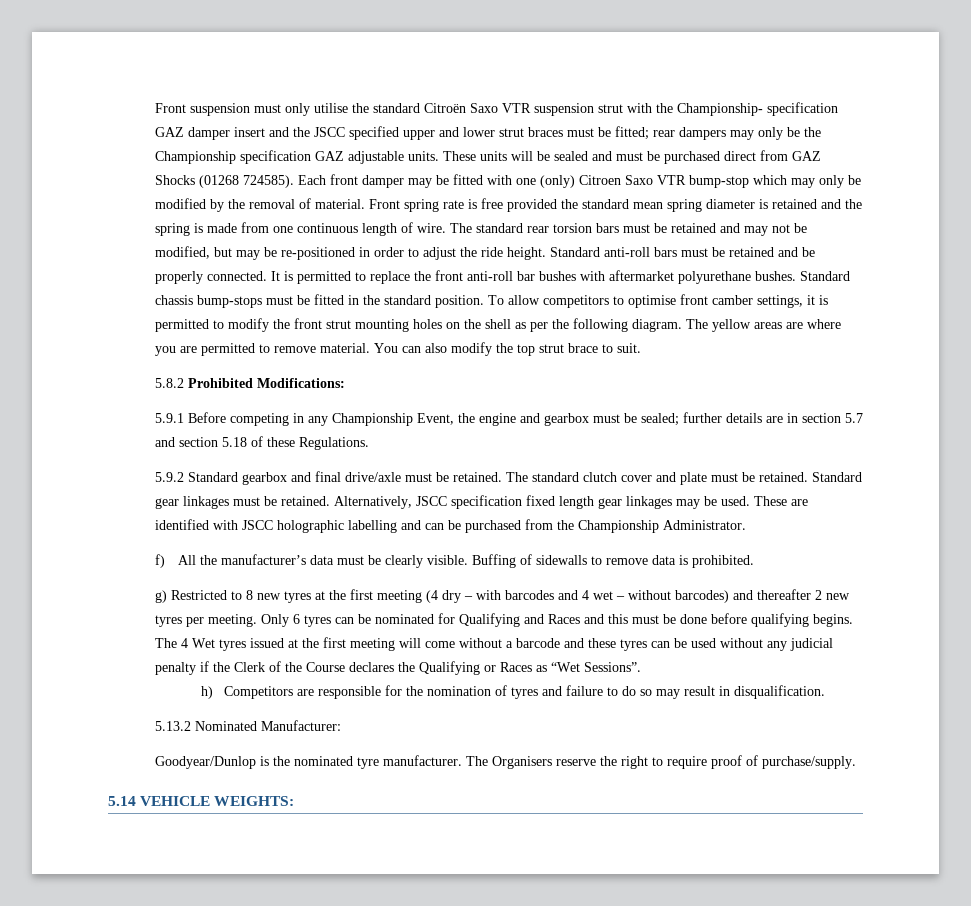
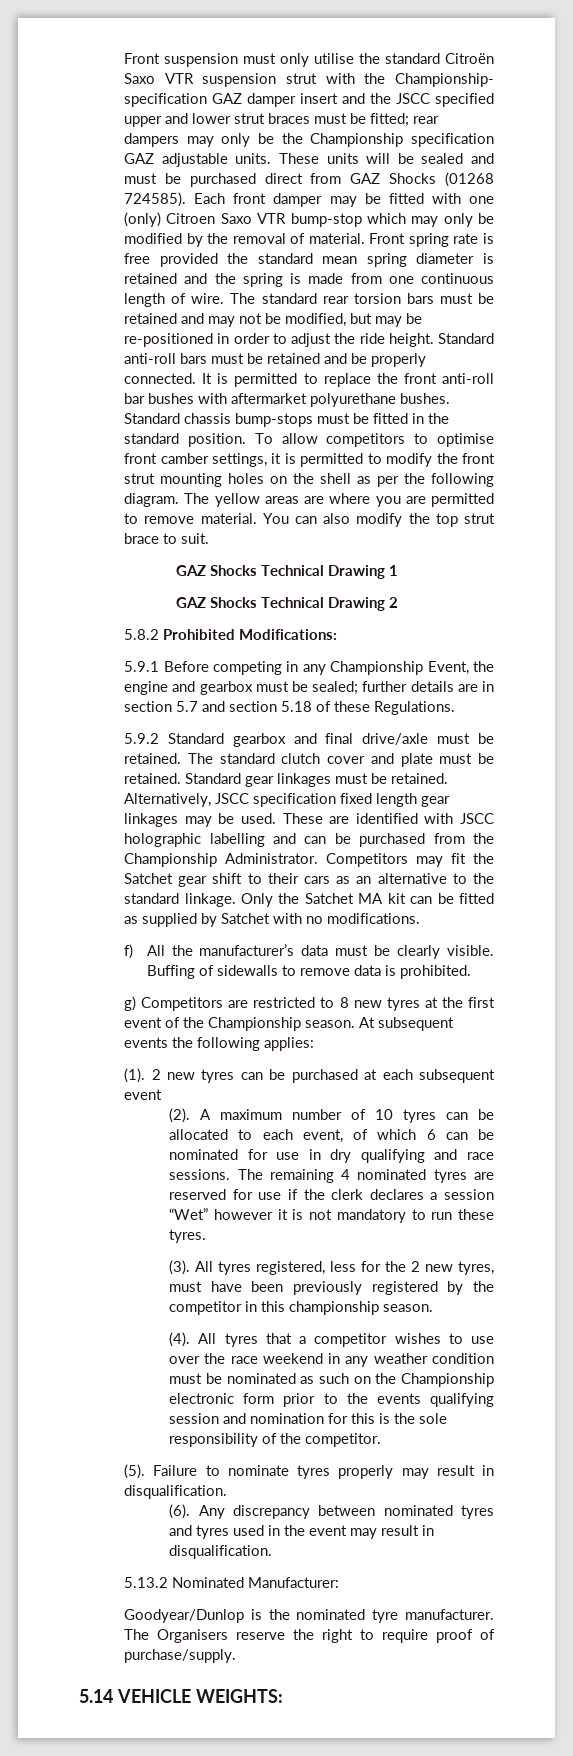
(641, 348) none -> [175,565,398,579] [175,597,398,611] // GAZ Shocks Technical Drawing 1 // GAZ Shocks Technical Drawing 2
(746, 525) none -> [326,853,494,867] [124,873,495,887] [124,893,494,907] [124,913,421,927] Competitors may fit the Satchet gear shift to their cars as an alternative to the standard linkage. Only the Satchet MA kit can be fitted as supplied by Satchet with no modifications.
[170,590,227,600] Restricted -> [141,997,316,1011] Competitors are restricted
[376,589,850,603] [154,613,853,627] [154,637,833,651] [154,661,641,675] [201,685,653,699] meeting (4 dry – with barcodes and 4 wet – without barcodes) and thereafter 2 new tyres per meeting. Only 6 tyres can be nominated for Qualifying and Races and this must be done before qualifying begins. The 4 Wet tyres issued at the first meeting will come without a barcode and these tyres can be used without any judicial penalty if the Clerk of the Course declares the Qualifying or Races as “Wet Sessions”. // h) Competitors are responsible for the nomination of tyres and failure to do so -> [124,1017,455,1031] [124,1037,315,1051] [124,1068,495,1083] [124,1089,163,1100] [169,1108,495,1123] [169,1129,495,1143] [169,1149,494,1163] [169,1169,495,1183] [169,1189,495,1200] [169,1208,495,1223] [169,1229,207,1243] [169,1260,495,1275] [169,1281,494,1295] [169,1301,434,1315] [169,1332,495,1347] [169,1353,495,1367] [169,1373,495,1387] [169,1393,494,1407] [169,1413,448,1424] [169,1433,382,1447] [124,1464,495,1479] [124,1485,228,1499] [169,1504,494,1519] [169,1525,348,1539] event of the Championship season. At subsequent events the following applies: // (1). 2 new tyres can be purchased at each subsequent event // (2). A maximum number of 10 tyres can be allocated to each event, of which 6 can be nominated for use in dry qualifying and race sessions. The remaining 4 nominated tyres are reserved for use if the clerk declares a session “Wet” however it is not mandatory to run these tyres. // (3). All tyres registered, less for the 2 new tyres, must have been previously registered by the competitor in this championship season. // (4). All tyres that a competitor wishes to use over the race weekend in any weather condition must be nominated as such on the Championship electronic form prior to the events qualifying session and nomination for this is the sole responsibility of the competitor. // (5). Failure to nominate tyres properly may result in disqualification. // (6). Any discrepancy between nominated tyres and tyres used in the event

